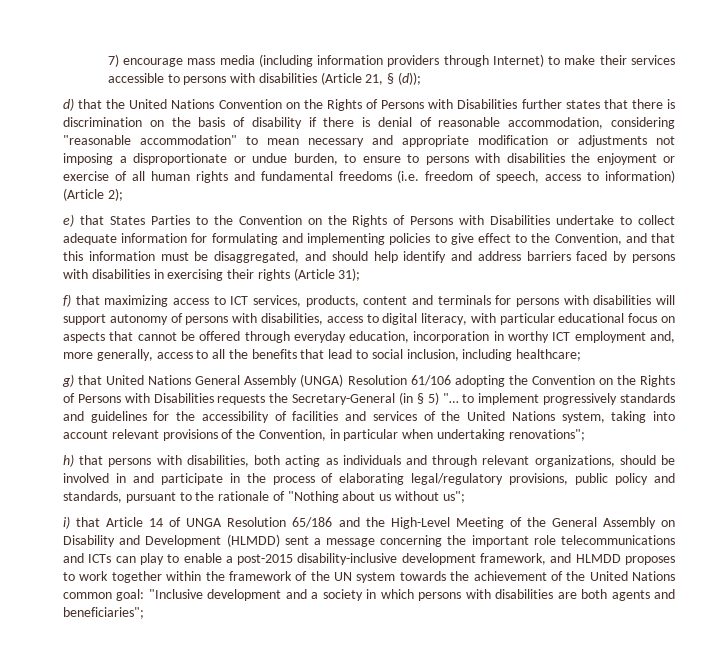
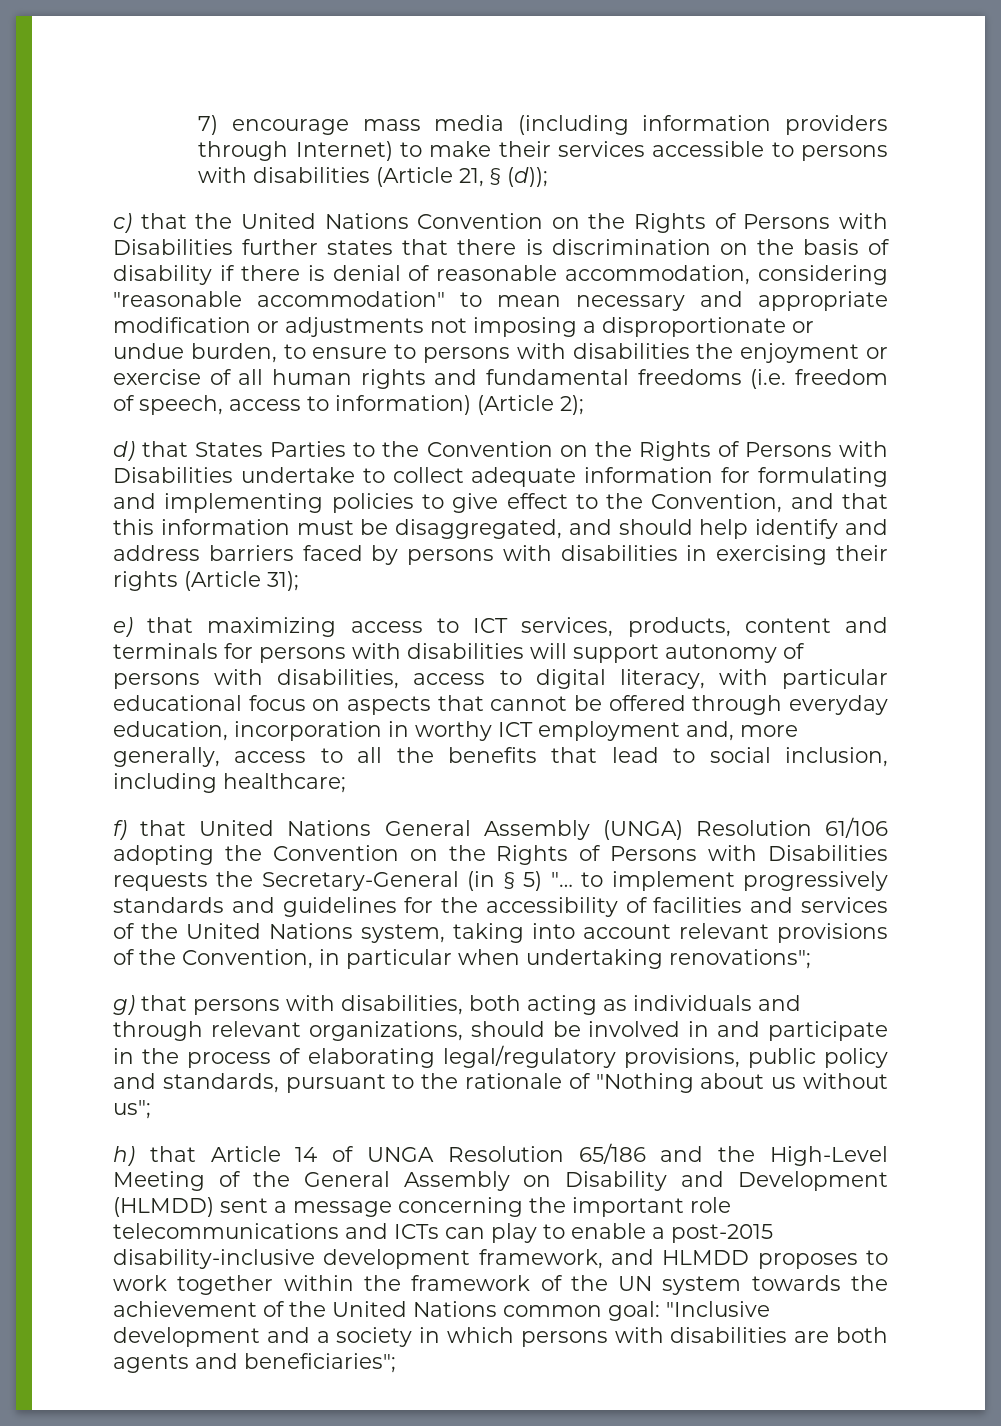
[63,98,74,111] d) -> [113,213,132,233] c)
[63,214,74,227] e) -> [113,441,135,461] d)
[63,294,71,307] f) -> [113,617,133,637] e)
[62,374,74,387] g) -> [113,820,127,840] f)
[63,454,74,467] h) -> [113,995,135,1015] g)
[63,516,70,529] i) -> [113,1146,135,1166] h)

